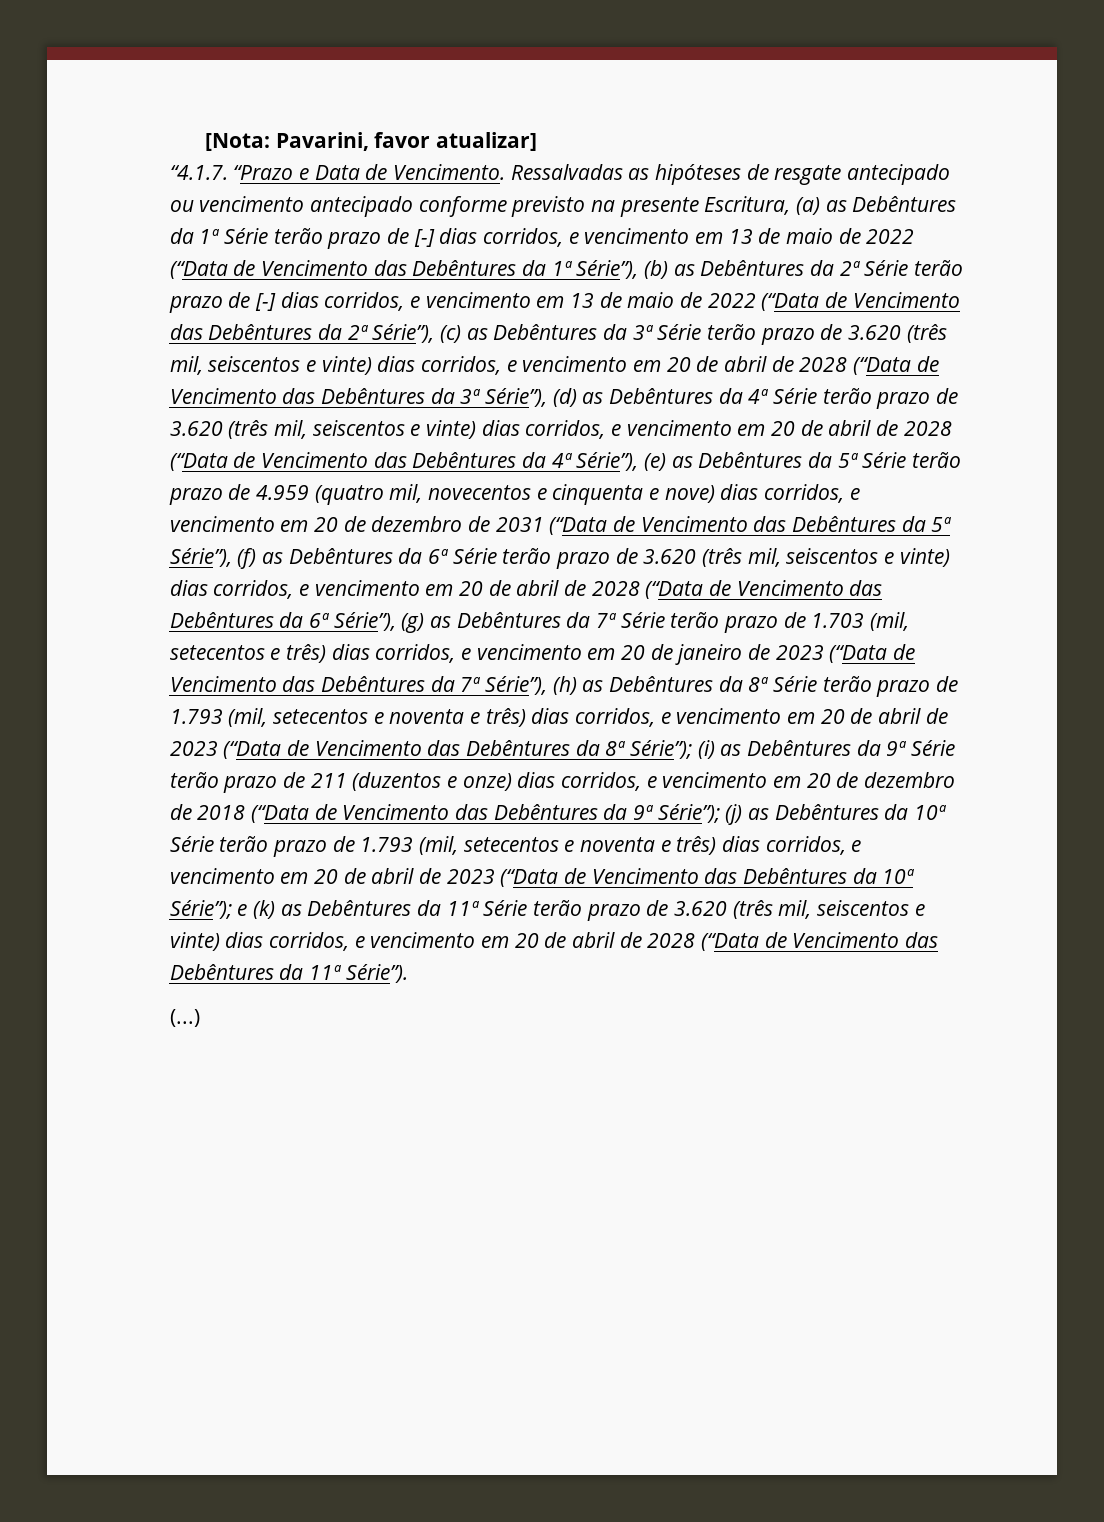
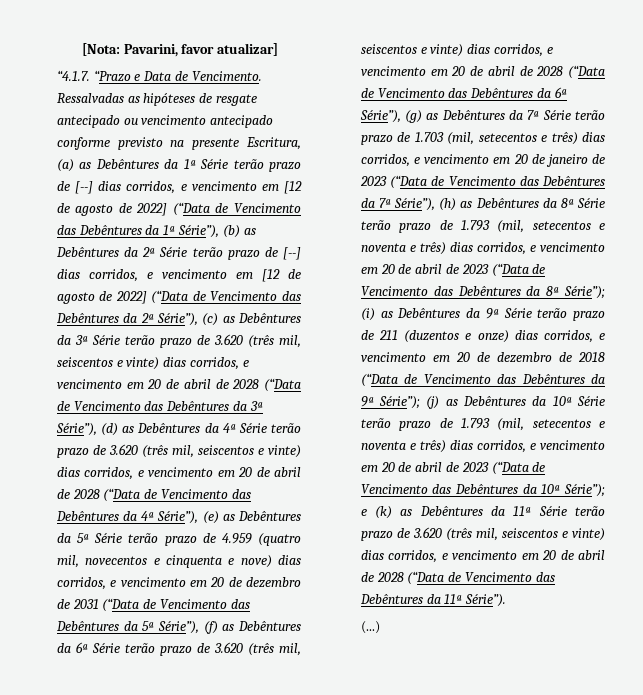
[413,228,915,247] [-] dias corridos, e vencimento em 13 de maio de 2022 -> [75,181,302,194] [56,203,168,216] [--] dias corridos, e vencimento em [12 de agosto de 2022]
[254,292,756,311] [-] dias corridos, e vencimento em 13 de maio de 2022 -> [283,247,301,260] [56,269,301,282] [56,291,147,304] [--] dias corridos, e vencimento em [12 de agosto de 2022]

